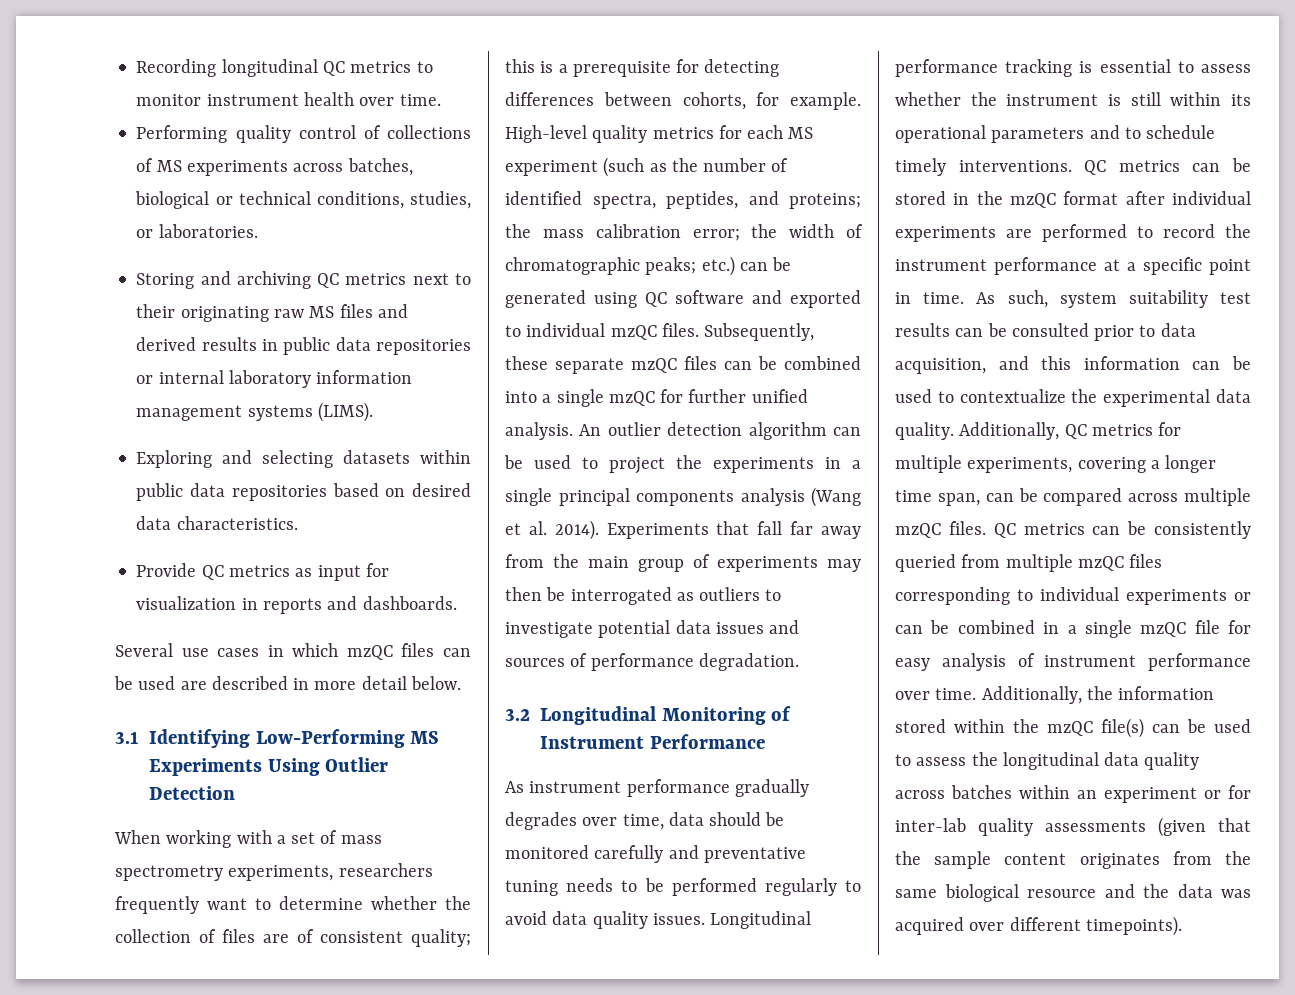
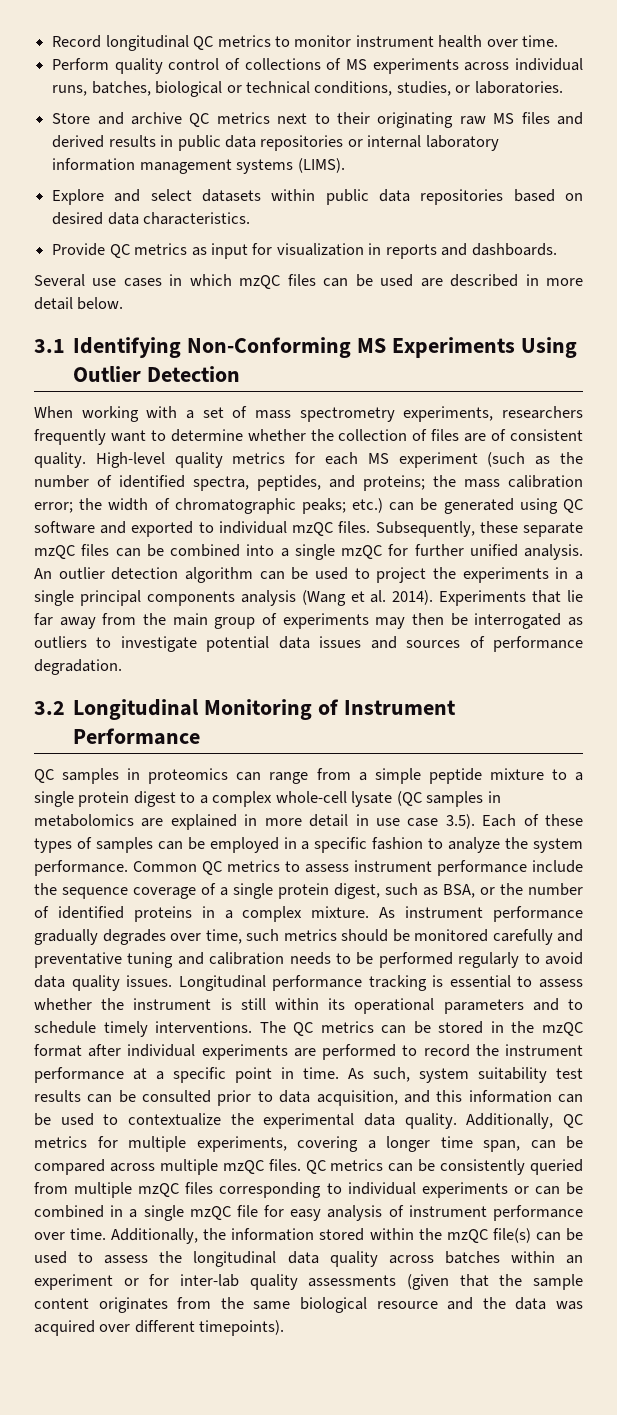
[136,59,217,77] Recording -> [52,35,102,48] Record
[136,125,228,143] Performing -> [52,58,110,70] Perform
(344, 167) none -> [514,58,583,71] [52,85,88,96] individual runs,
[136,271,311,289] Storing and archiving -> [52,112,182,125] Store and archive
[136,450,334,468] Exploring and selecting -> [52,189,192,205] Explore and select
[255,729,405,748] Low-Performing -> [187,337,352,358] Non-Conforming
[411,929,471,947] [505,59,780,77] [505,92,861,110] quality; this is a prerequisite for detecting differences between cohorts, for example. -> [34,452,86,468] quality.
[757,521,783,535] fall -> [566,590,583,602] lie
(765, 741) none -> [34,768,583,784] [34,791,501,807] [34,814,584,830] [34,837,583,853] [34,860,583,876] [34,883,583,899] [34,906,370,922] QC samples in proteomics can range from a simple peptide mixture to a single protein digest to a complex whole-cell lysate (QC samples in metabolomics are explained in more detail in use case 3.5). Each of these types of samples can be employed in a specific fashion to analyze the system performance. Common QC metrics to assess instrument performance include the sequence coverage of a single protein digest, such as BSA, or the number of identified proteins in a complex mixture.
[668,812,704,826] data -> [246,929,337,941] such metrics
(558, 888) none -> [177,952,285,965] and calibration
(1072, 166) none -> [259,1021,286,1033] The

